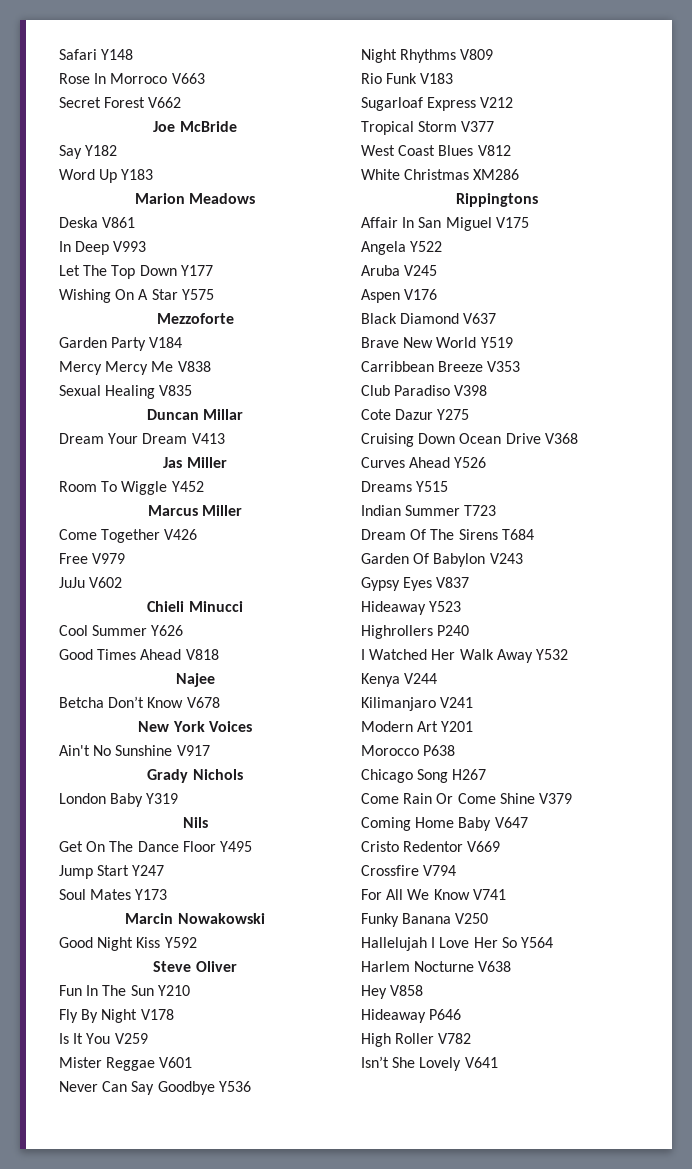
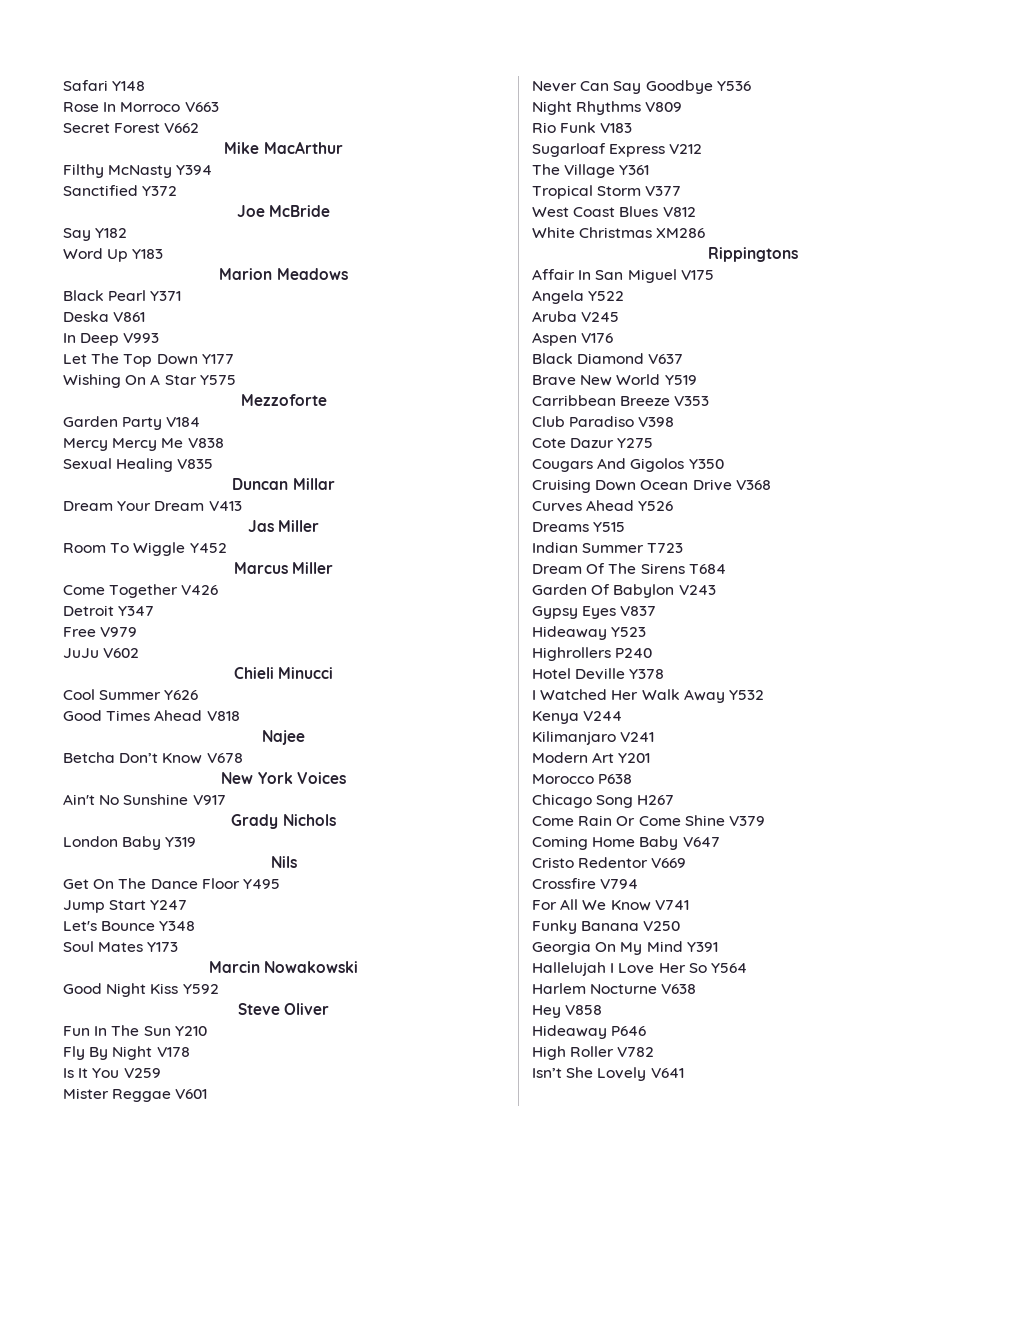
(182, 102) none -> [224,141,343,154] [63,164,213,178] [63,185,178,196] // Mike MacArthur // Filthy McNasty Y394 // Sanctified Y372
(256, 198) none -> [63,290,182,301] // Black Pearl Y371
(198, 534) none -> [63,605,155,616] // Detroit Y347
(165, 870) none -> [63,921,196,931] // Let's Bounce Y348
(514, 102) none -> [532,164,650,178] // The Village Y361
(470, 414) none -> [532,458,724,472] // Cougars And Gigolos Y350
(470, 630) none -> [532,668,665,680] // Hotel Deville Y378
(489, 918) none -> [532,941,718,955] // Georgia On My Mind Y391

